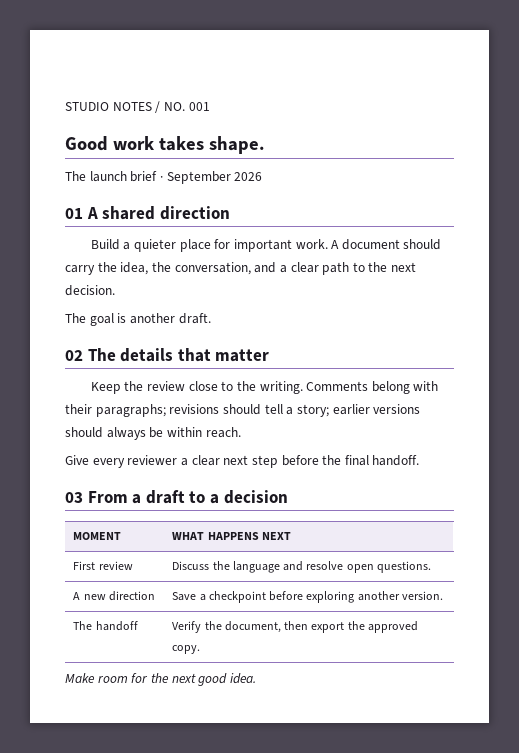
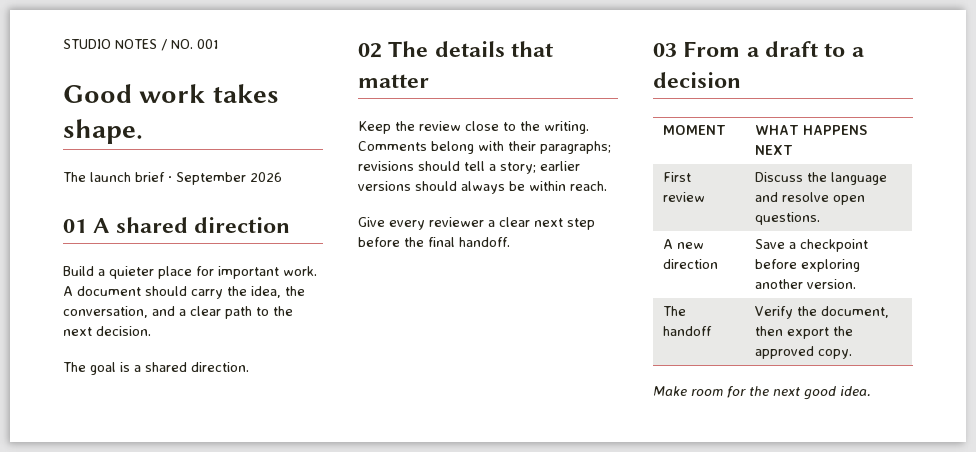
[129,313,211,324] another draft. -> [134,362,249,372] a shared direction.

